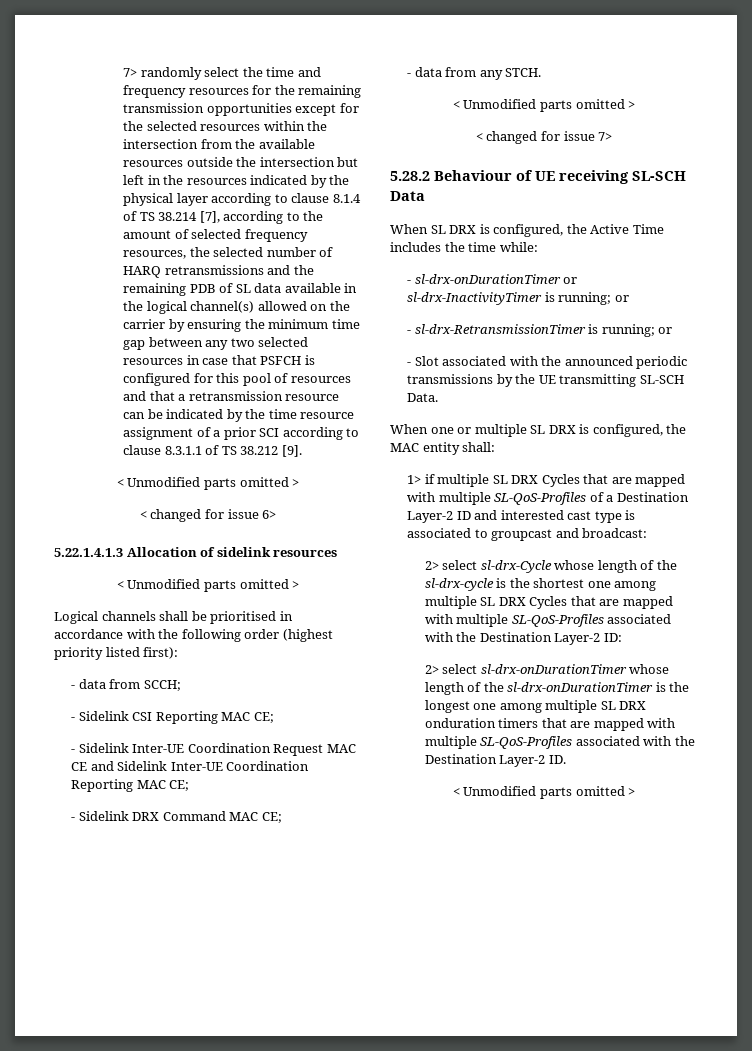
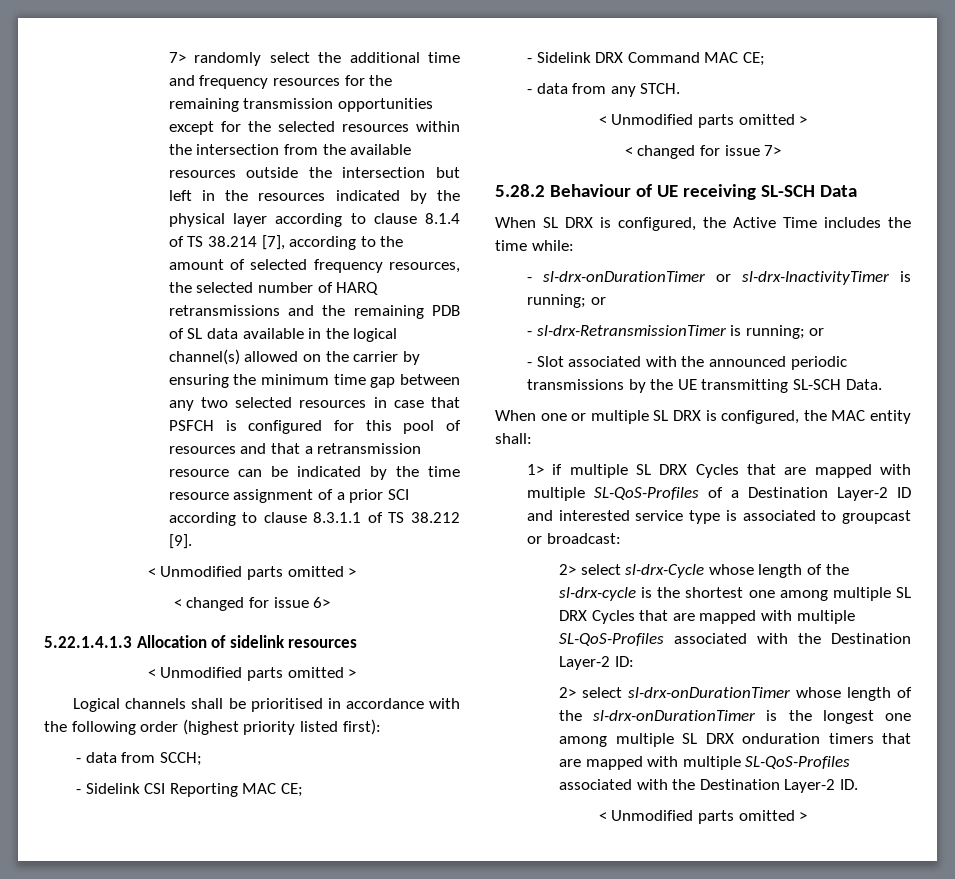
(263, 72) none -> [349,52,420,63] additional
[71,743,356,756] [71,761,310,771] [71,779,190,792] // - Sidelink Inter-UE Coordination Request MAC CE and Sidelink Inter-UE Coordination Reporting MAC CE; -> (303, 790) none
[567,511,592,520] cast -> [635,510,684,521] service
[555,528,579,538] and -> [527,536,543,544] or

